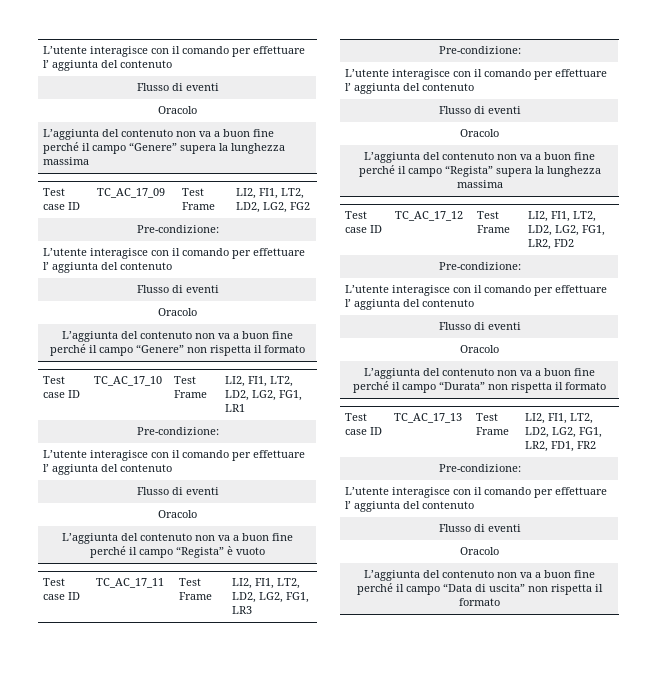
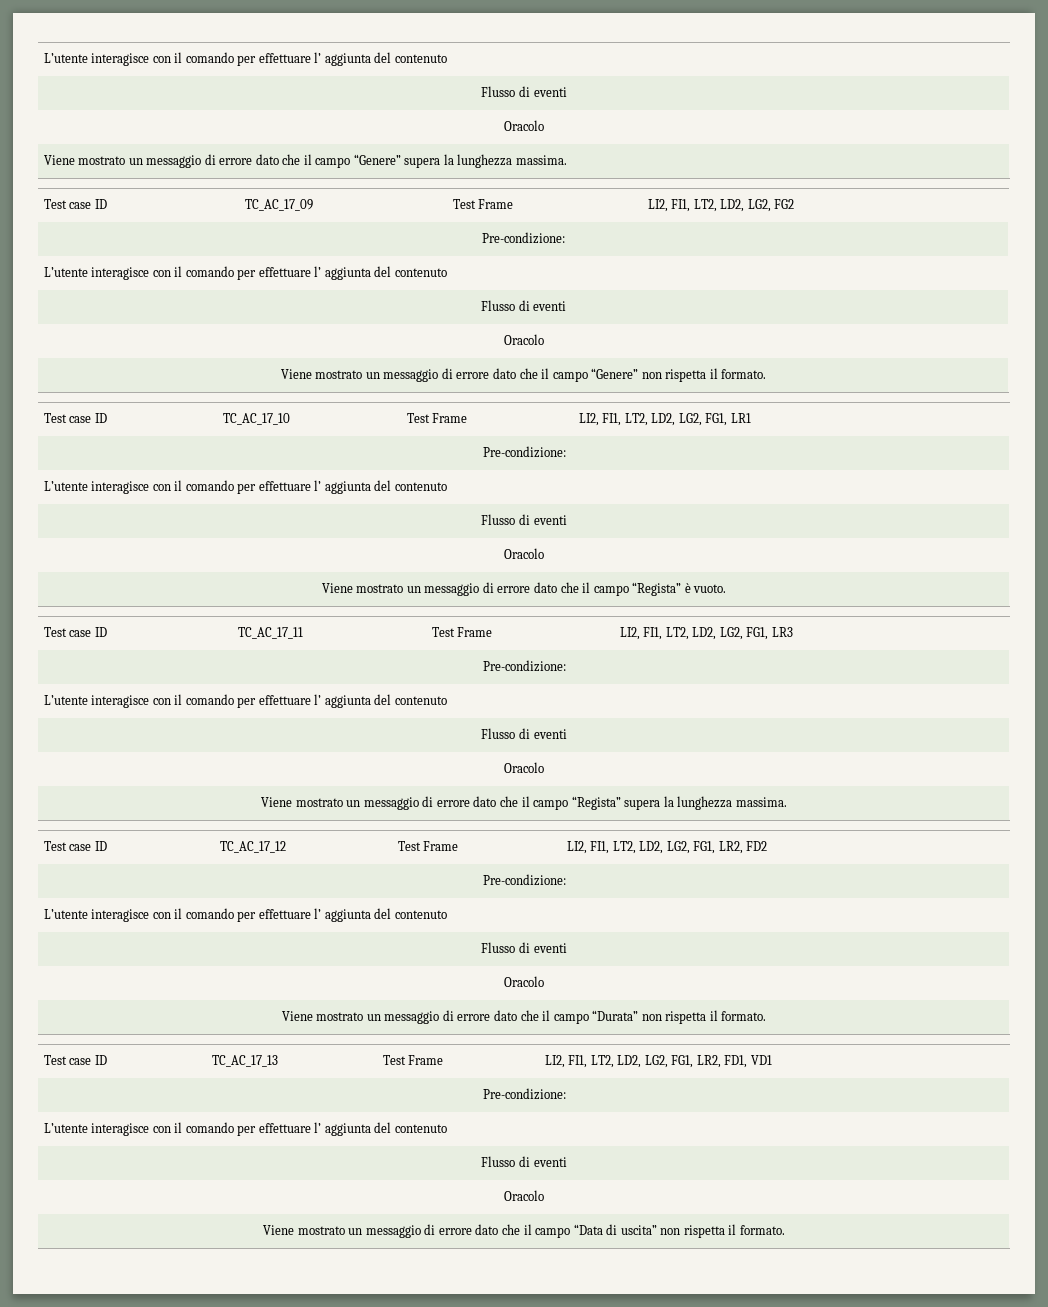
[42,129,274,140] [42,142,79,154] L’aggiunta del contenuto non va a buon fine perché -> [43,154,301,168] Viene mostrato un messaggio di errore dato che
[42,157,89,165] massima -> [515,155,567,165] massima.
[61,331,293,342] [49,344,86,356] L’aggiunta del contenuto non va a buon fine perché -> [280,368,538,382] Viene mostrato un messaggio di errore dato che
[264,345,305,353] formato -> [721,369,767,379] formato.
[61,533,293,544] [90,546,126,558] L’aggiunta del contenuto non va a buon fine perché -> [321,582,579,596] Viene mostrato un messaggio di errore dato che
[236,547,265,555] vuoto -> [693,584,727,593] vuoto.
[364,152,595,163] [358,165,395,177] L’aggiunta del contenuto non va a buon fine perché -> [261,796,518,810] Viene mostrato un messaggio di errore dato che
[456,180,503,188] massima -> [735,797,787,807] massima.
[364,368,595,379] [353,381,389,393] L’aggiunta del contenuto non va a buon fine perché -> [281,1010,539,1024] Viene mostrato un messaggio di errore dato che
[565,382,606,390] formato -> [721,1011,767,1021] formato.
[576,441,596,449] FR2 -> [750,1055,772,1065] VD1
[364,570,595,581] [357,583,393,595] L’aggiunta del contenuto non va a buon fine perché -> [263,1224,520,1238] Viene mostrato un messaggio di errore dato che
[459,598,500,606] formato -> [739,1225,785,1235] formato.

